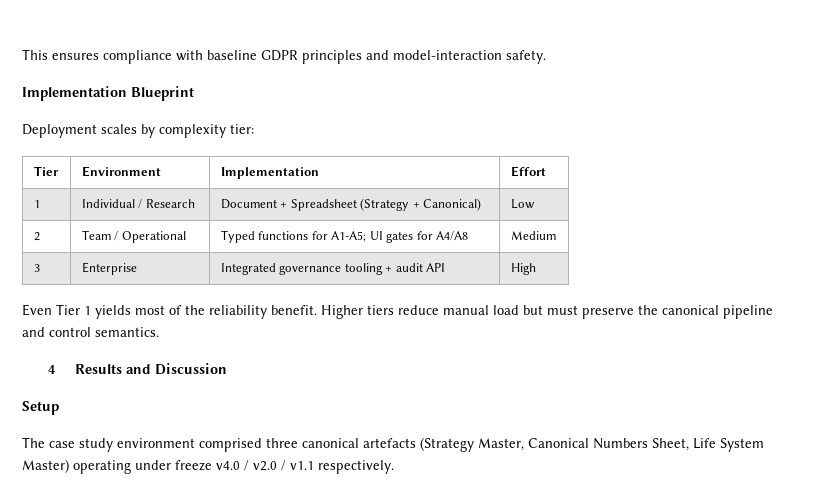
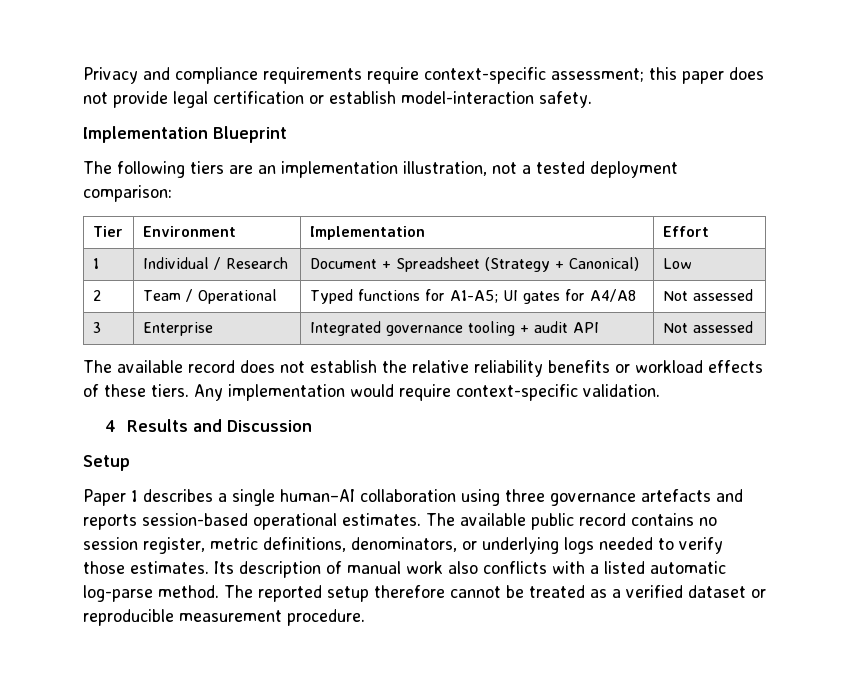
[22,49,546,64] [22,86,194,101] [22,124,254,138] This ensures compliance with baseline GDPR principles and model-interaction safety. // Implementation Blueprint // Deployment scales by complexity tier: -> [83,67,764,84] [83,91,592,108] [83,126,287,143] [83,161,678,178] [83,185,172,202] Privacy and compliance requirements require context-specific assessment; this paper does not provide legal certification or establish model-interaction safety. // Implementation Blueprint // The following tiers are an implementation illustration, not a tested deployment comparison:
[510,231,556,240] Medium -> [662,289,753,301] Not assessed
[510,263,536,275] [22,304,773,319] [22,327,159,337] High // Even Tier 1 yields most of the reliability benefit. Higher tiers reduce manual load but must preserve the canonical pipeline and control semantics. -> [662,321,753,333] [83,360,763,377] [83,384,660,401] Not assessed // The available record does not establish the relative reliability benefits or workload effects of these tiers. Any implementation would require context-specific validation.
[22,437,764,452] [22,459,394,474] The case study environment comprised three canonical artefacts (Strategy Master, Canonical Numbers Sheet, Life System Master) operating under freeze v4.0 / v2.0 / v1.1 respectively. -> [83,489,743,506] [83,513,717,530] [83,537,723,554] [83,561,726,578] [83,585,766,602] [83,609,365,626] Paper 1 describes a single human–AI collaboration using three governance artefacts and reports session-based operational estimates. The available public record contains no session register, metric definitions, denominators, or underlying logs needed to verify those estimates. Its description of manual work also conflicts with a listed automatic log-parse method. The reported setup therefore cannot be treated as a verified dataset or reproducible measurement procedure.

